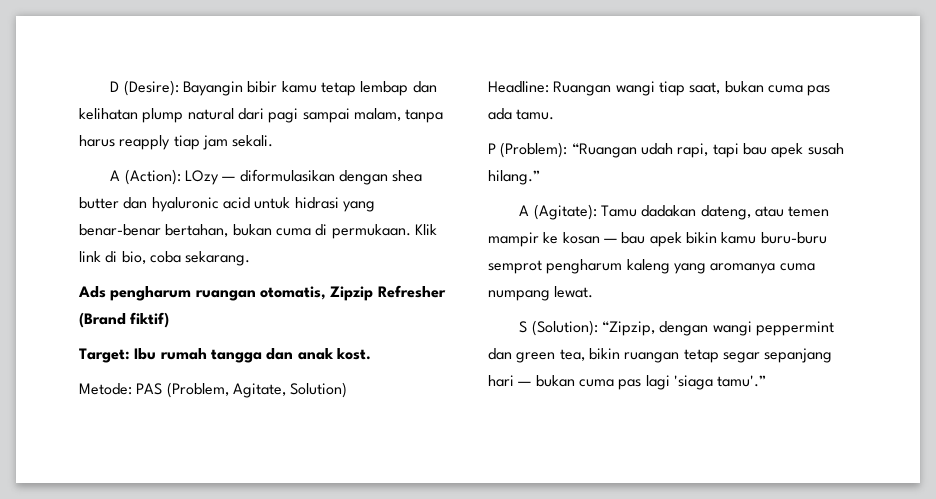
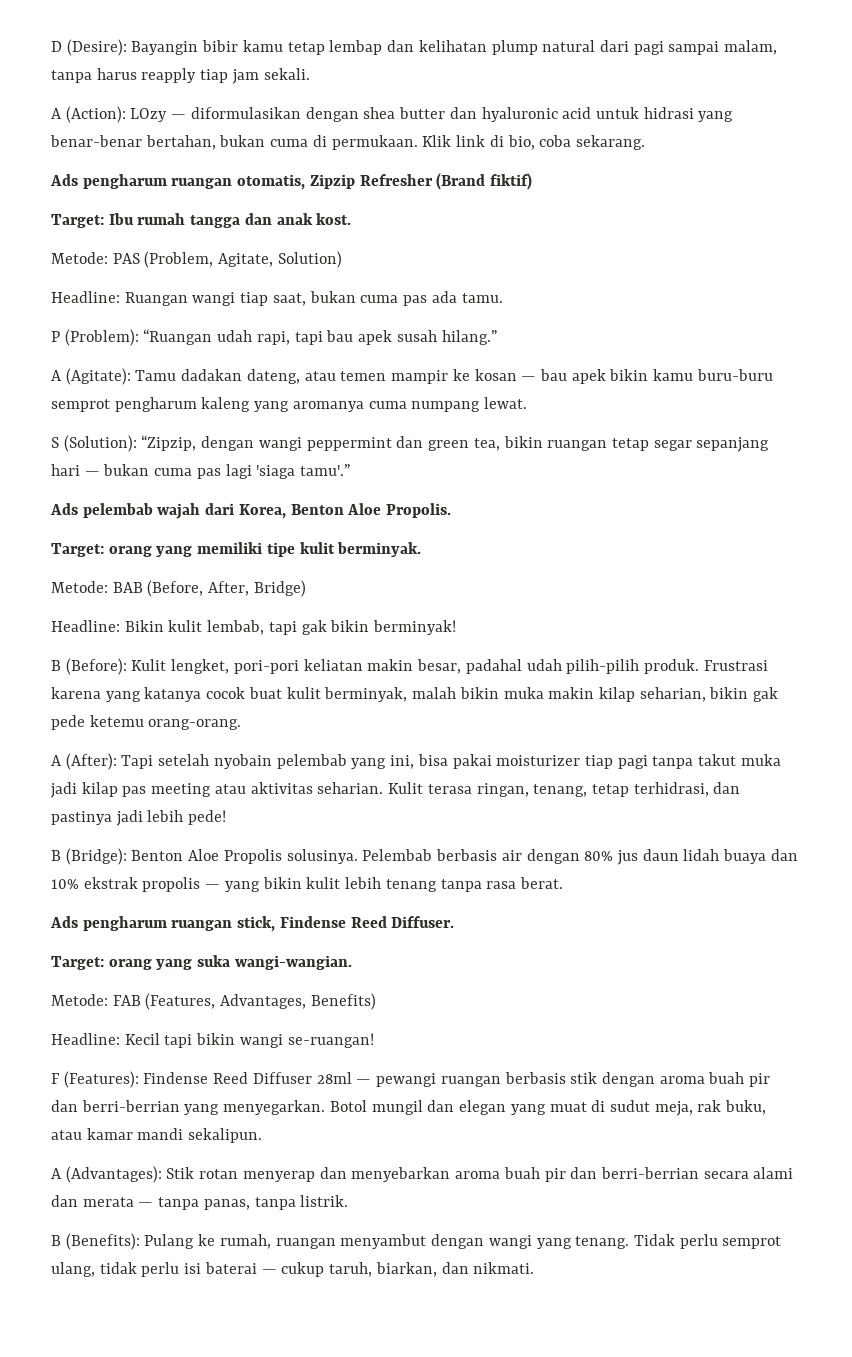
(767, 381) none -> [50,503,452,519] [51,542,422,557] [51,580,306,597] [51,620,457,635] [51,658,768,675] [51,687,779,702] [51,715,242,730] [51,753,781,770] [50,782,741,798] [51,810,227,826] [51,848,798,865] [51,877,563,892] [50,916,455,932] [51,955,352,970] [51,993,376,1010] [51,1033,374,1048] [51,1071,771,1088] [51,1100,767,1116] [51,1128,263,1143] [51,1166,794,1183] [51,1195,349,1210] [51,1233,782,1250] [51,1262,535,1277] // Ads pelembab wajah dari Korea, Benton Aloe Propolis. // Target: orang yang memiliki tipe kulit berminyak. // Metode: BAB (Before, After, Bridge) // Headline: Bikin kulit lembab, tapi gak bikin berminyak! // B (Before): Kulit lengket, pori-pori keliatan makin besar, padahal udah pilih-pilih produk. Frustrasi karena yang katanya cocok buat kulit berminyak, malah bikin muka makin kilap seharian, bikin gak pede ketemu orang-orang. // A (After): Tapi setelah nyobain pelembab yang ini, bisa pakai moisturizer tiap pagi tanpa takut muka jadi kilap pas meeting atau aktivitas seharian. Kulit terasa ringan, tenang, tetap terhidrasi, dan pastinya jadi lebih pede! // B (Bridge): Benton Aloe Propolis solusinya. Pelembab berbasis air dengan 80% jus daun lidah buaya dan 10% ekstrak propolis — yang bikin kulit lebih tenang tanpa rasa berat. // Ads pengharum ruangan stick, Findense Reed Diffuser. // Target: orang yang suka wangi-wangian. // Metode: FAB (Features, Advantages, Benefits) // Headline: Kecil tapi bikin wangi se-ruangan! // F (Features): Findense Reed Diffuser 28ml — pewangi ruangan berbasis stik dengan aroma buah pir dan berri-berrian yang menyegarkan. Botol mungil dan elegan yang muat di sudut meja, rak buku, atau kamar mandi sekalipun. // A (Advantages): Stik rotan menyerap dan menyebarkan aroma buah pir dan berri-berrian secara alami dan merata — tanpa panas, tanpa listrik. // B (Benefits): Pulang ke rumah, ruangan menyambut dengan wangi yang tenang. Tidak perlu semprot ulang, tidak perlu isi baterai — cukup taruh, biarkan, dan nikmati.

